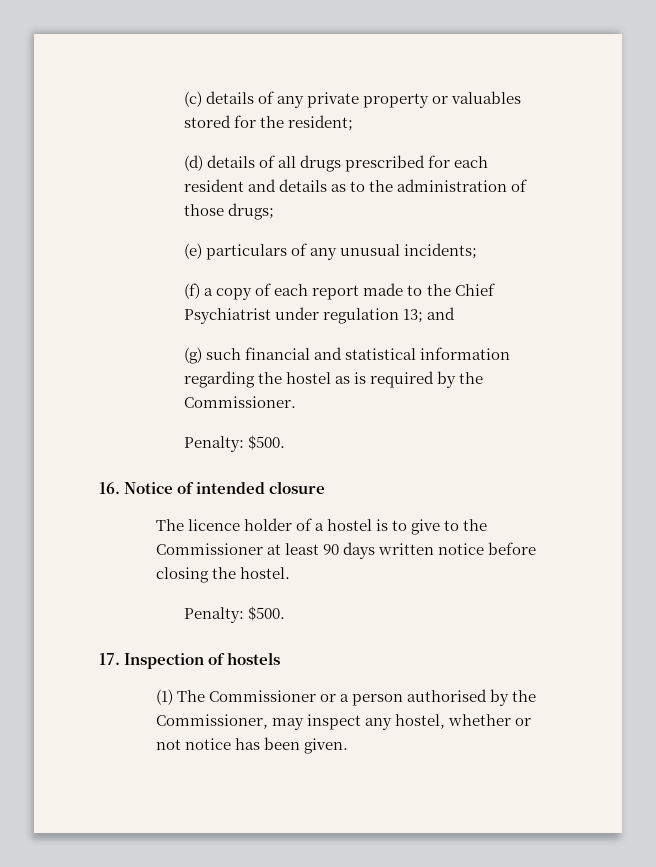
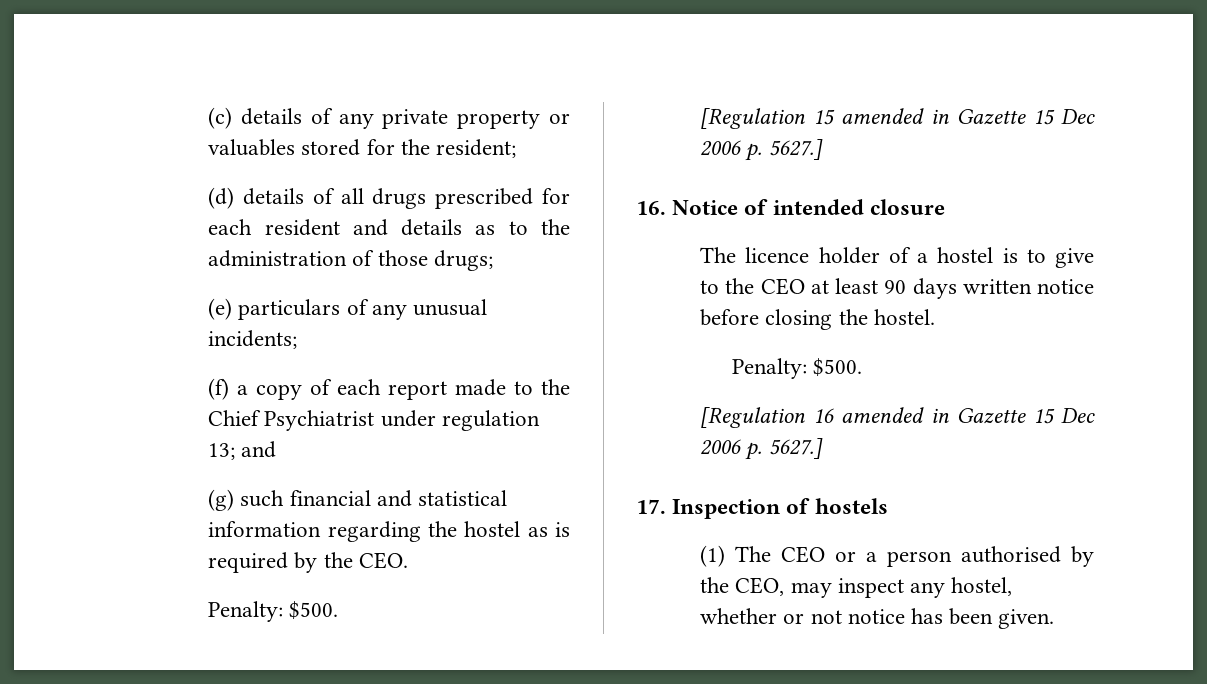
[184,396,297,408] [184,435,286,452] Commissioner. // Penalty: $500. -> [358,552,408,569] [208,601,339,622] [700,108,1095,129] [700,139,823,161] CEO. // Penalty: $500. // [Regulation 15 amended in Gazette 15 Dec 2006 p. 5627.]
[155,543,263,555] Commissioner -> [760,278,805,295] CEO
(286, 613) none -> [700,407,1095,428] [700,438,823,460] // [Regulation 16 amended in Gazette 15 Dec 2006 p. 5627.]
[208,690,316,702] Commissioner -> [781,546,826,563] CEO
[155,714,268,729] Commissioner, -> [735,577,785,596] CEO,

